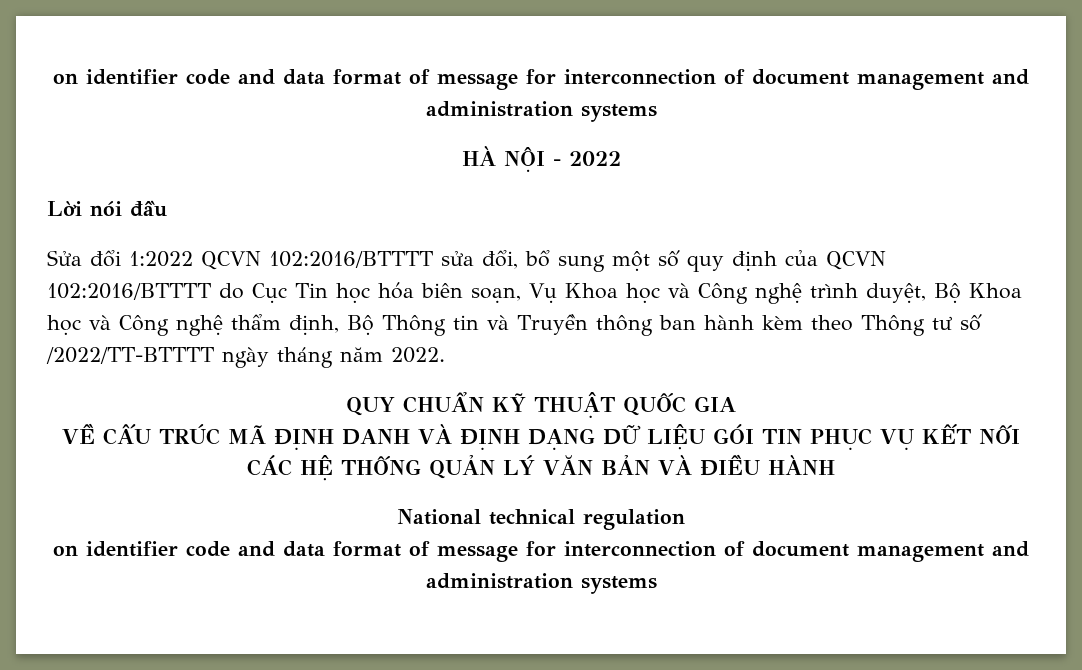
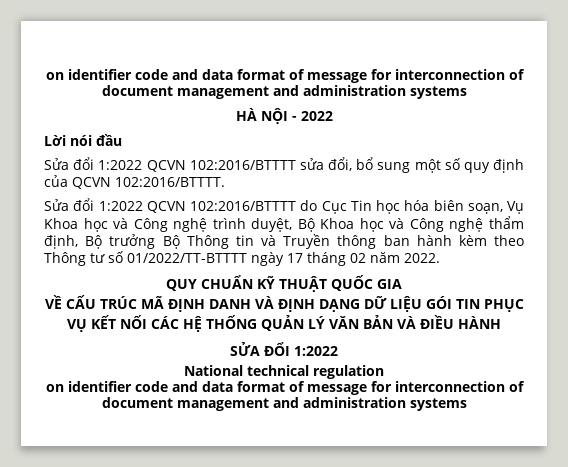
(886, 260) none -> [115,177,225,187] [44,198,186,213] 102:2016/BTTTT. // Sửa đổi 1:2022 QCVN
(374, 325) none -> [109,234,180,249] trưởng Bộ
[46,347,333,368] /2022/TT-BTTTT ngày tháng -> [127,252,366,266] 01/2022/TT-BTTTT ngày 17 tháng 02
(835, 465) none -> [230,342,338,356] // SỬA ĐỔI 1:2022

